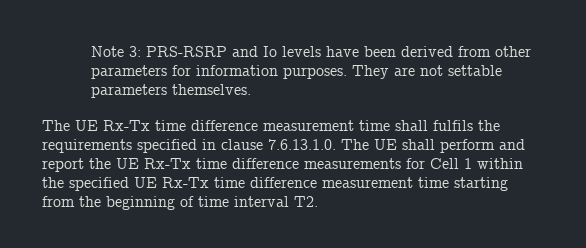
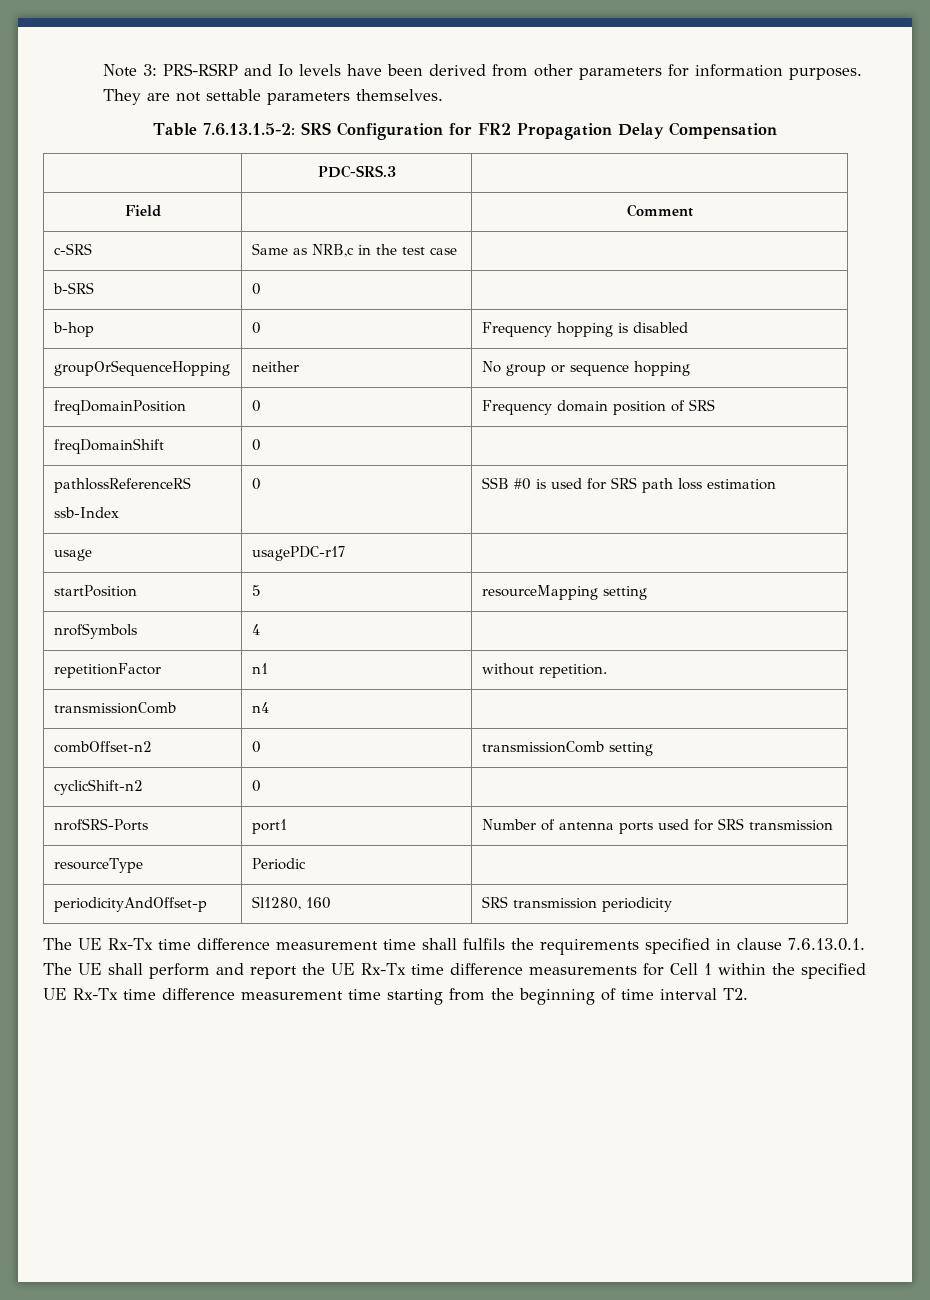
(251, 89) none -> [153,122,777,140] [317,165,396,178] [124,205,161,217] [626,204,693,217] [53,243,92,255] [251,243,457,257] [52,282,94,294] [251,283,261,295] [52,322,94,337] [251,322,261,334] [481,322,688,337] [53,360,230,376] [251,361,299,372] [481,361,690,376] [53,400,186,415] [251,400,261,412] [481,399,715,415] [53,438,164,454] [251,439,261,451] [53,477,191,493] [53,507,119,518] [251,478,261,490] [481,477,776,493] [53,549,92,561] [251,546,345,561] [53,585,137,597] [251,585,261,596] [481,585,647,600] [53,623,137,639] [251,624,260,635] [53,663,161,678] [251,663,268,674] [481,663,607,678] [53,702,176,714] [251,702,269,713] [53,741,152,753] [251,741,261,753] [481,741,653,756] [53,779,143,795] [251,780,261,792] [53,818,148,831] [251,819,287,834] [481,818,833,834] [53,858,143,873] [251,858,306,870] [53,897,207,912] [251,896,331,910] [481,896,672,912] // Table 7.6.13.1.5-2: SRS Configuration for FR2 Propagation Delay Compensation // | PDC-SRS.3 | // Field | | Comment // c-SRS | Same as NRB,c in the test case | // b-SRS | 0 | // b-hop | 0 | Frequency hopping is disabled // groupOrSequenceHopping | neither | No group or sequence hopping // freqDomainPosition | 0 | Frequency domain position of SRS // freqDomainShift | 0 | // pathlossReferenceRS // ssb-Index | 0 | SSB #0 is used for SRS path loss estimation // usage | usagePDC-r17 | // startPosition | 5 | resourceMapping setting // nrofSymbols | 4 | // repetitionFactor | n1 | without repetition. // transmissionComb | n4 | // combOffset-n2 | 0 | transmissionComb setting // cyclicShift-n2 | 0 | // nrofSRS-Ports | port1 | Number of antenna ports used for SRS transmission // resourceType | Periodic | // periodicityAndOffset-p | Sl1280, 160 | SRS transmission periodicity
[268,139,336,150] 7.6.13.1.0. -> [788,938,865,951] 7.6.13.0.1.

